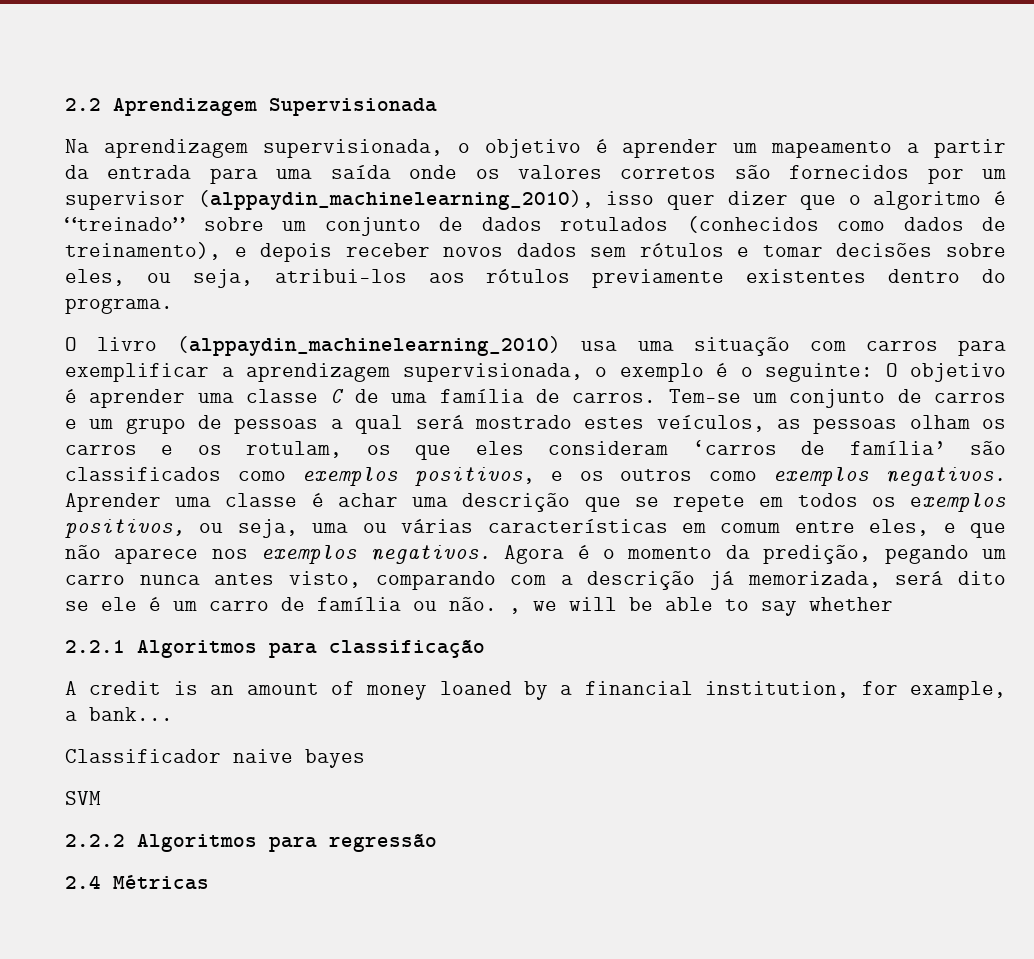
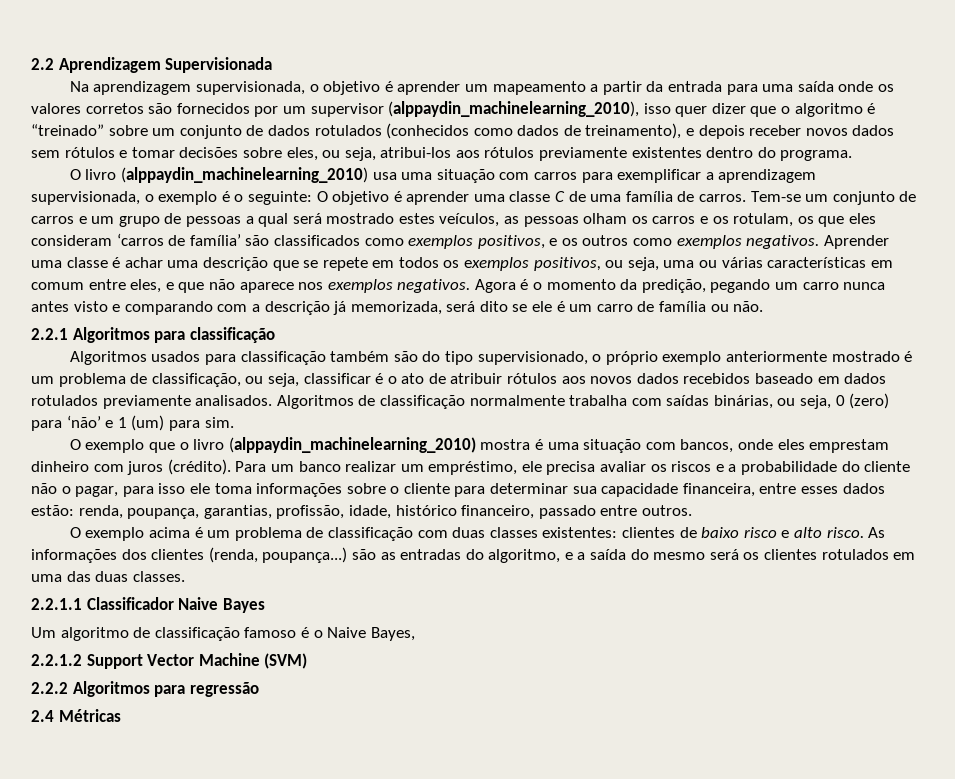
[288,571,361,588] visto, -> [73,301,121,312] visto e
[509,597,893,616] [65,640,485,658] [65,681,1006,700] [65,707,173,721] [65,749,365,768] [65,791,101,805] , we will be able to say whether // 2.2.1 Algoritmos para classificação // A credit is an amount of money loaned by a financial institution, for example, a bank... // Classificador naive bayes // SVM -> [31,327,275,343] [69,351,913,365] [31,373,887,387] [31,393,890,409] [31,415,234,431] [69,437,890,453] [31,459,911,475] [31,483,885,497] [31,505,692,519] [69,527,886,541] [31,547,916,563] [31,571,185,582] [31,597,265,613] [31,627,415,641] [31,653,308,669] // 2.2.1 Algoritmos para classificação // Algoritmos usados para classificação também são do tipo supervisionado, o próprio exemplo anteriormente mostrado é um problema de classificação, ou seja, classificar é o ato de atribuir rótulos aos novos dados recebidos baseado em dados rotulados previamente analisados. Algoritmos de classificação normalmente trabalha com saídas binárias, ou seja, 0 (zero) para ‘não’ e 1 (um) para sim. // O exemplo que o livro (alppaydin_machinelearning_2010) mostra é uma situação com bancos, onde eles emprestam dinheiro com juros (crédito). Para um banco realizar um empréstimo, ele precisa avaliar os riscos e a probabilidade do cliente não o pagar, para isso ele toma informações sobre o cliente para determinar sua capacidade financeira, entre esses dados estão: renda, poupança, garantias, profissão, idade, histórico financeiro, passado entre outros. // O exemplo acima é um problema de classificação com duas classes existentes: clientes de baixo risco e alto risco. As informações dos clientes (renda, poupança...) são as entradas do algoritmo, e a saída do mesmo será os clientes rotulados em uma das duas classes. // 2.2.1.1 Classificador Naive Bayes // Um algoritmo de classificação famoso é o Naive Bayes, // 2.2.1.2 Support Vector Machine (SVM)

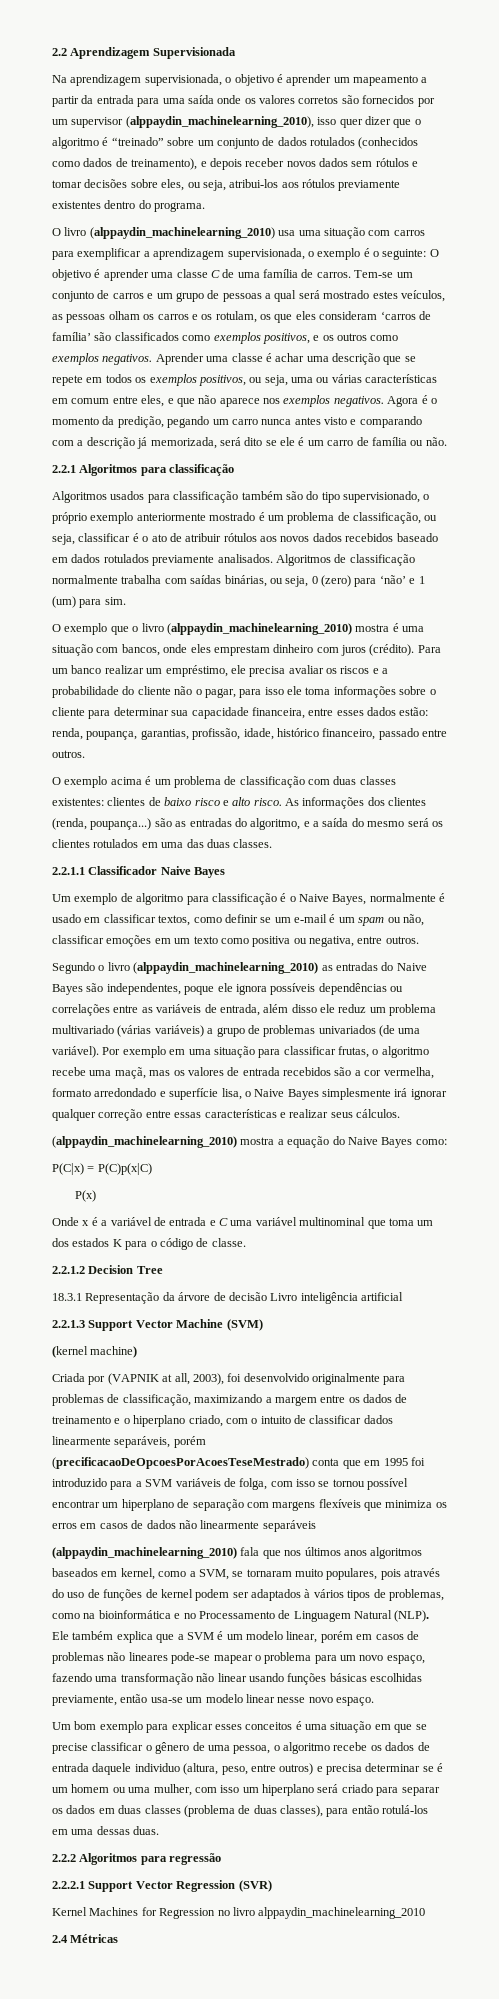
[60,627,297,641] algoritmo de classificação famoso -> [74,893,277,905] exemplo de algoritmo para classificação
[31,653,308,669] [31,681,259,697] // 2.2.1.2 Support Vector Machine (SVM) // 2.2.2 Algoritmos para regressão -> [369,893,446,902] [52,914,424,926] [52,935,419,947] [52,962,427,974] [52,983,403,995] [52,1004,437,1016] [52,1025,421,1037] [52,1046,429,1058] [52,1067,434,1079] [52,1088,447,1100] [52,1109,400,1121] [52,1136,447,1148] [52,1163,152,1175] [74,1190,96,1202] [52,1217,434,1229] [52,1238,246,1250] [52,1265,163,1274] [52,1292,403,1304] [52,1319,263,1331] [52,1346,138,1358] [52,1373,406,1385] [52,1394,408,1406] [52,1415,393,1427] [52,1436,206,1448] [52,1457,425,1469] [52,1478,409,1490] [52,1499,447,1511] [52,1520,316,1532] [52,1547,423,1559] [52,1568,441,1580] [52,1589,444,1601] [52,1610,430,1622] [52,1631,419,1643] [52,1652,425,1664] [52,1673,422,1685] [52,1694,374,1706] [52,1721,427,1733] [52,1742,430,1754] [52,1763,444,1775] [52,1784,440,1796] [52,1805,429,1817] [52,1826,160,1835] [52,1853,222,1865] [52,1880,272,1892] [52,1907,426,1919] normalmente é usado em classificar textos, como definir se um e-mail é um spam ou não, classificar emoções em um texto como positiva ou negativa, entre outros. // Segundo o livro (alppaydin_machinelearning_2010) as entradas do Naive Bayes são independentes, poque ele ignora possíveis dependências ou correlações entre as variáveis de entrada, além disso ele reduz um problema multivariado (várias variáveis) a grupo de problemas univariados (de uma variável). Por exemplo em uma situação para classificar frutas, o algoritmo recebe uma maçã, mas os valores de entrada recebidos são a cor vermelha, formato arredondado e superfície lisa, o Naive Bayes simplesmente irá ignorar qualquer correção entre essas características e realizar seus cálculos. // (alppaydin_machinelearning_2010) mostra a equação do Naive Bayes como: // P(C|x) = P(C)p(x|C) // P(x) // Onde x é a variável de entrada e C uma variável multinominal que toma um dos estados K para o código de classe. // 2.2.1.2 Decision Tree // 18.3.1 Representação da árvore de decisão Livro inteligência artificial // 2.2.1.3 Support Vector Machine (SVM) // (kernel machine) // Criada por (VAPNIK at all, 2003), foi desenvolvido originalmente para problemas de classificação, maximizando a margem entre os dados de treinamento e o hiperplano criado, com o intuito de classificar dados linearmente separáveis, porém (precificacaoDeOpcoesPorAcoesTeseMestrado) conta que em 1995 foi introduzido para a SVM variáveis de folga, com isso se tornou possível encontrar um hiperplano de separação com margens flexíveis que minimiza os erros em casos de dados não linearmente separáveis // (alppaydin_machinelearning_2010) fala que nos últimos anos algoritmos baseados em kernel, como a SVM, se tornaram muito populares, pois através do uso de funções de kernel podem ser adaptados à vários tipos de problemas, como na bioinformática e no Processamento de Linguagem Natural (NLP). Ele também explica que a SVM é um modelo linear, porém em casos de problemas não lineares pode-se mapear o problema para um novo espaço, fazendo uma transformação não linear usando funções básicas escolhidas previamente, então usa-se um modelo linear nesse novo espaço. // Um bom exemplo para explicar esses conceitos é uma situação em que se precise classificar o gênero de uma pessoa, o algoritmo recebe os dados de entrada daquele individuo (altura, peso, entre outros) e precisa determinar se é um homem ou uma mulher, com isso um hiperplano será criado para separar os dados em duas classes (problema de duas classes), para então rotulá-los em uma dessas duas. // 2.2.2 Algoritmos para regressão // 2.2.2.1 Support Vector Regression (SVR) // Kernel Machines for Regression no livro alppaydin_machinelearning_2010

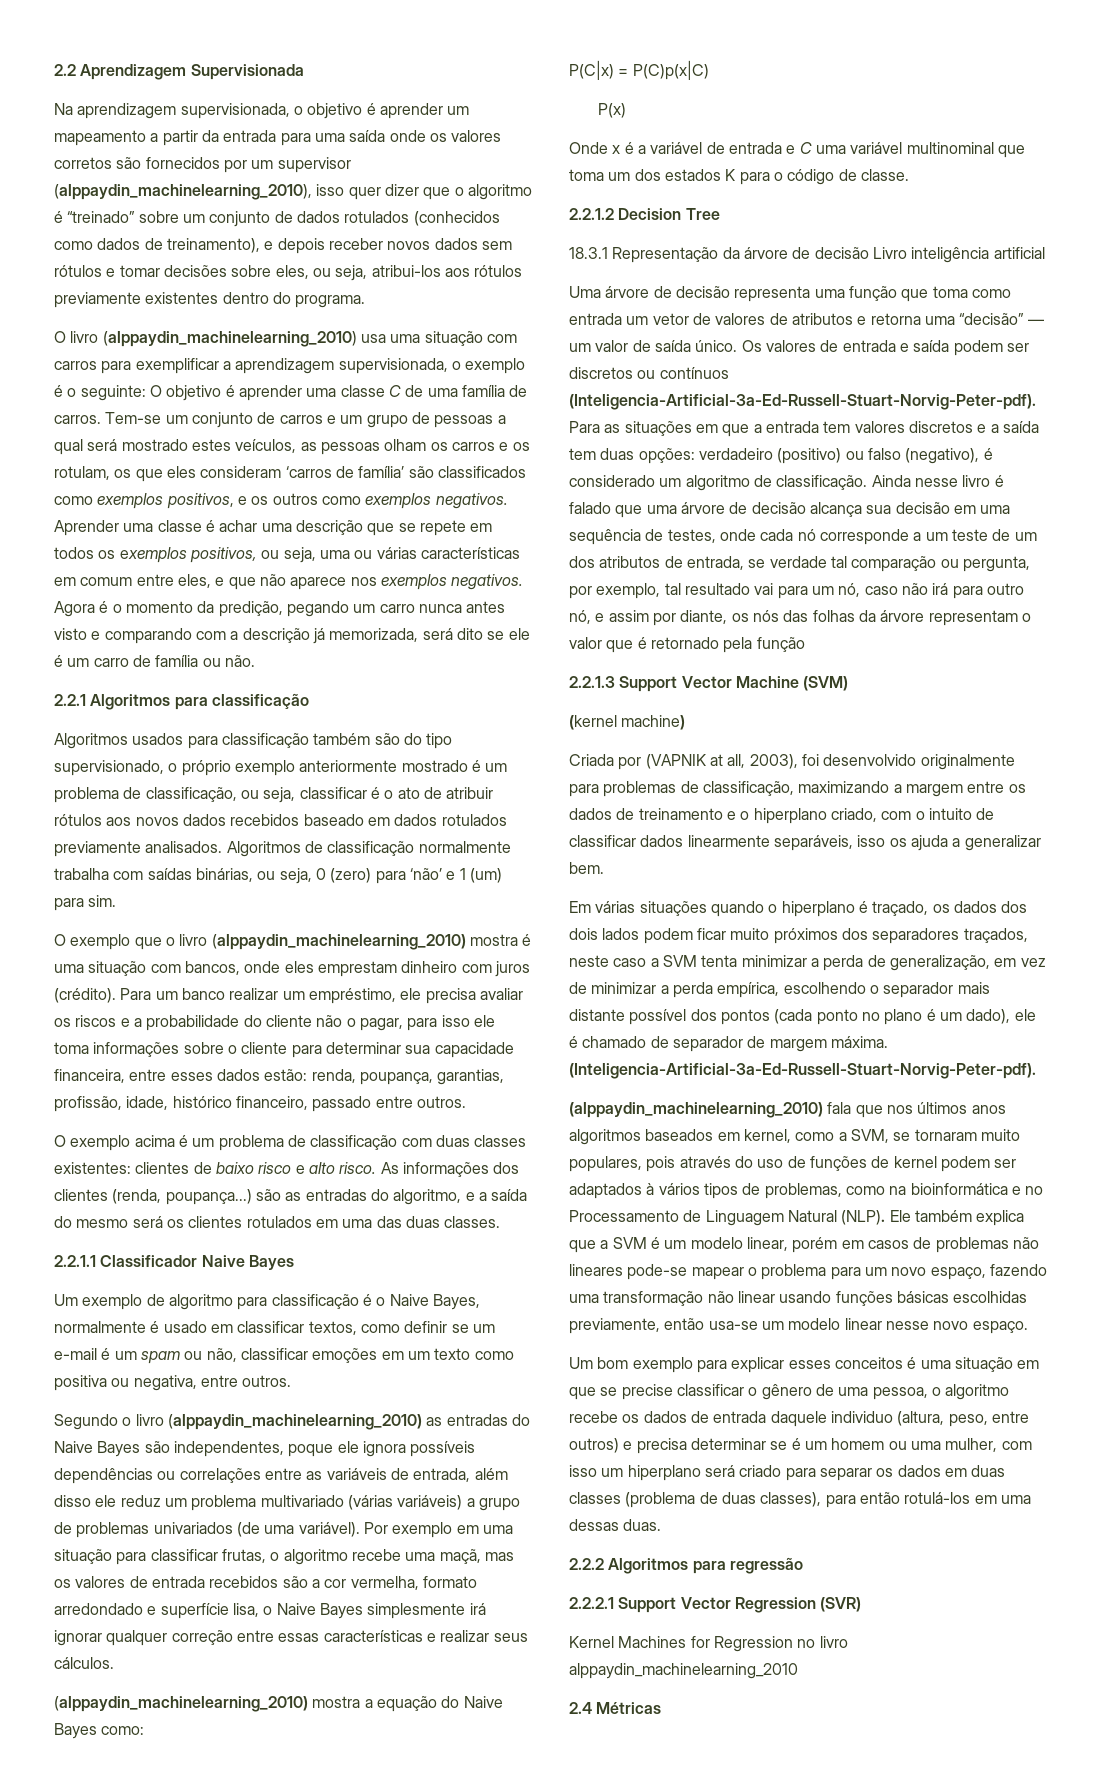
(403, 1296) none -> [569,286,1011,302] [569,313,1044,325] [569,340,1029,356] [569,367,729,379] [569,394,1036,410] [569,421,1039,437] [569,448,993,464] [569,475,1004,491] [569,502,1011,518] [569,529,1037,545] [569,556,1030,572] [569,583,1024,599] [569,610,1031,626] [569,637,805,653] // Uma árvore de decisão representa uma função que toma como entrada um vetor de valores de atributos e retorna uma “decisão” — um valor de saída único. Os valores de entrada e saída podem ser discretos ou contínuos (Inteligencia-Artificial-3a-Ed-Russell-Stuart-Norvig-Peter-pdf). Para as situações em que a entrada tem valores discretos e a saída tem duas opções: verdadeiro (positivo) ou falso (negativo), é considerado um algoritmo de classificação. Ainda nesse livro é falado que uma árvore de decisão alcança sua decisão em uma sequência de testes, onde cada nó corresponde a um teste de um dos atributos de entrada, se verdade tal comparação ou pergunta, por exemplo, tal resultado vai para um nó, caso não irá para outro nó, e assim por diante, os nós das folhas da árvore representam o valor que é retornado pela função
[173,1436,206,1448] [52,1457,425,1469] [52,1478,409,1490] [52,1499,447,1511] [52,1520,316,1532] porém (precificacaoDeOpcoesPorAcoesTeseMestrado) conta que em 1995 foi introduzido para a SVM variáveis de folga, com isso se tornou possível encontrar um hiperplano de separação com margens flexíveis que minimiza os erros em casos de dados não linearmente separáveis -> [857,835,1041,851] [569,862,604,874] [569,901,1028,917] [569,928,1028,944] [569,955,1046,971] [569,982,990,998] [569,1009,1036,1025] [569,1036,888,1052] [569,1063,1036,1079] isso os ajuda a generalizar bem. // Em várias situações quando o hiperplano é traçado, os dados dos dois lados podem ficar muito próximos dos separadores traçados, neste caso a SVM tenta minimizar a perda de generalização, em vez de minimizar a perda empírica, escolhendo o separador mais distante possível dos pontos (cada ponto no plano é um dado), ele é chamado de separador de margem máxima. (Inteligencia-Artificial-3a-Ed-Russell-Stuart-Norvig-Peter-pdf).

